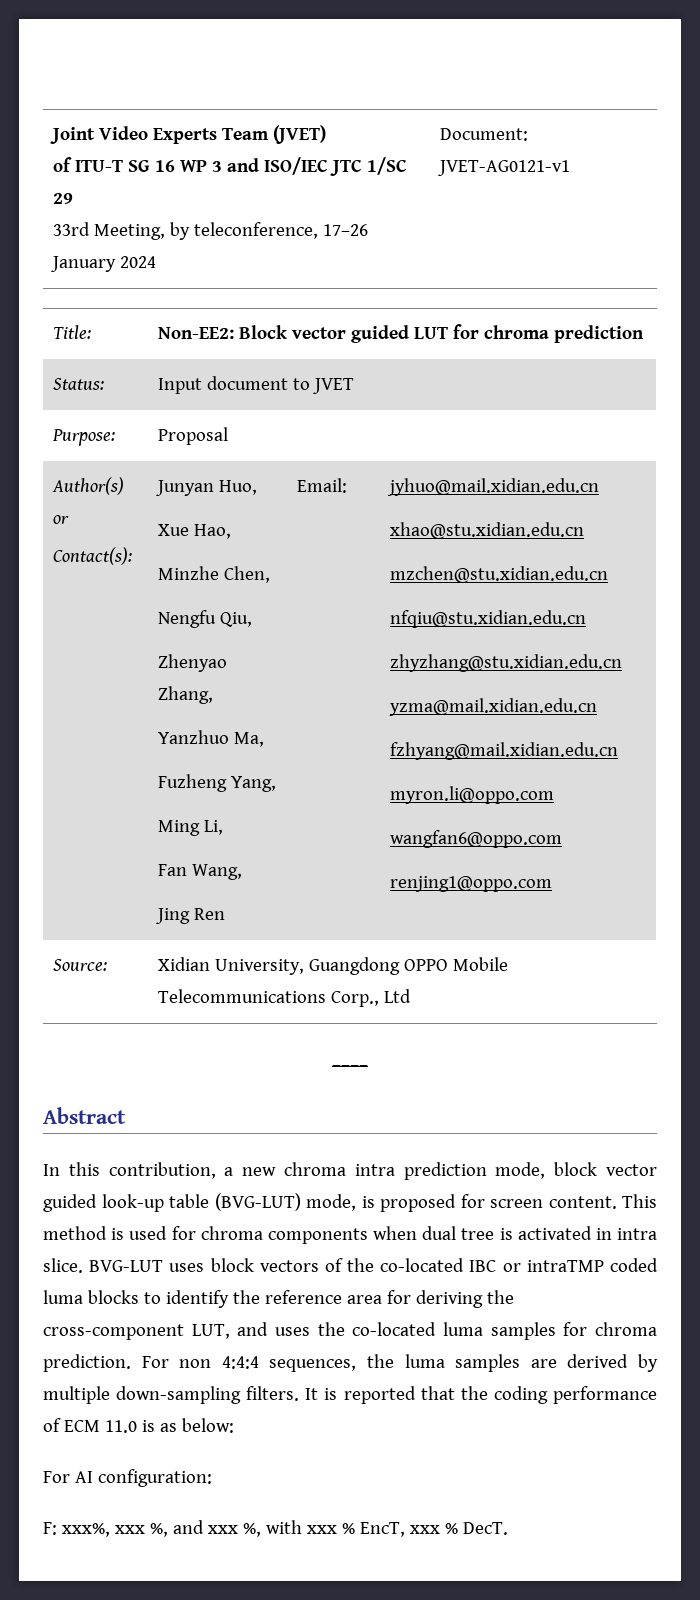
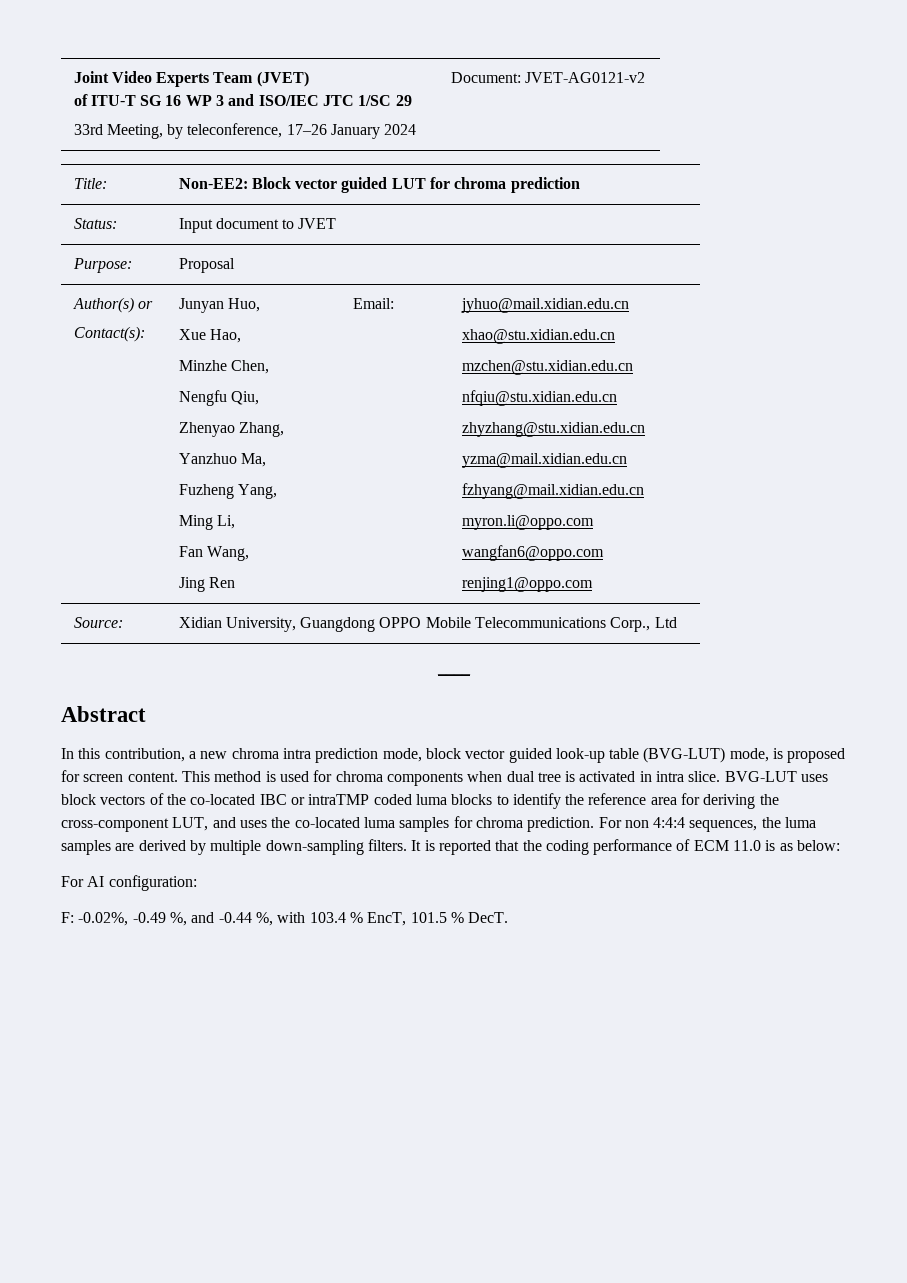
[437,160,570,176] JVET-AG0121-v1 -> [524,72,645,83] JVET-AG0121-v2
[61,1523,145,1537] xxx%, xxx -> [78,912,166,926] -0.02%, -0.49
[207,1525,238,1534] xxx -> [218,912,252,923] -0.44
[306,1525,337,1534] xxx -> [309,912,346,923] 103.4
[409,1525,440,1534] xxx -> [410,912,447,923] 101.5

